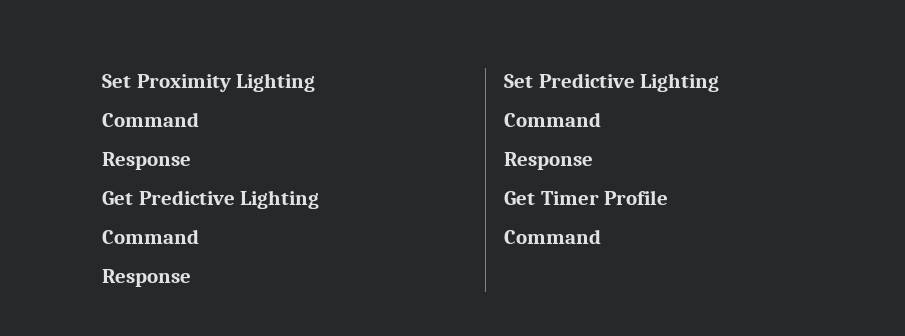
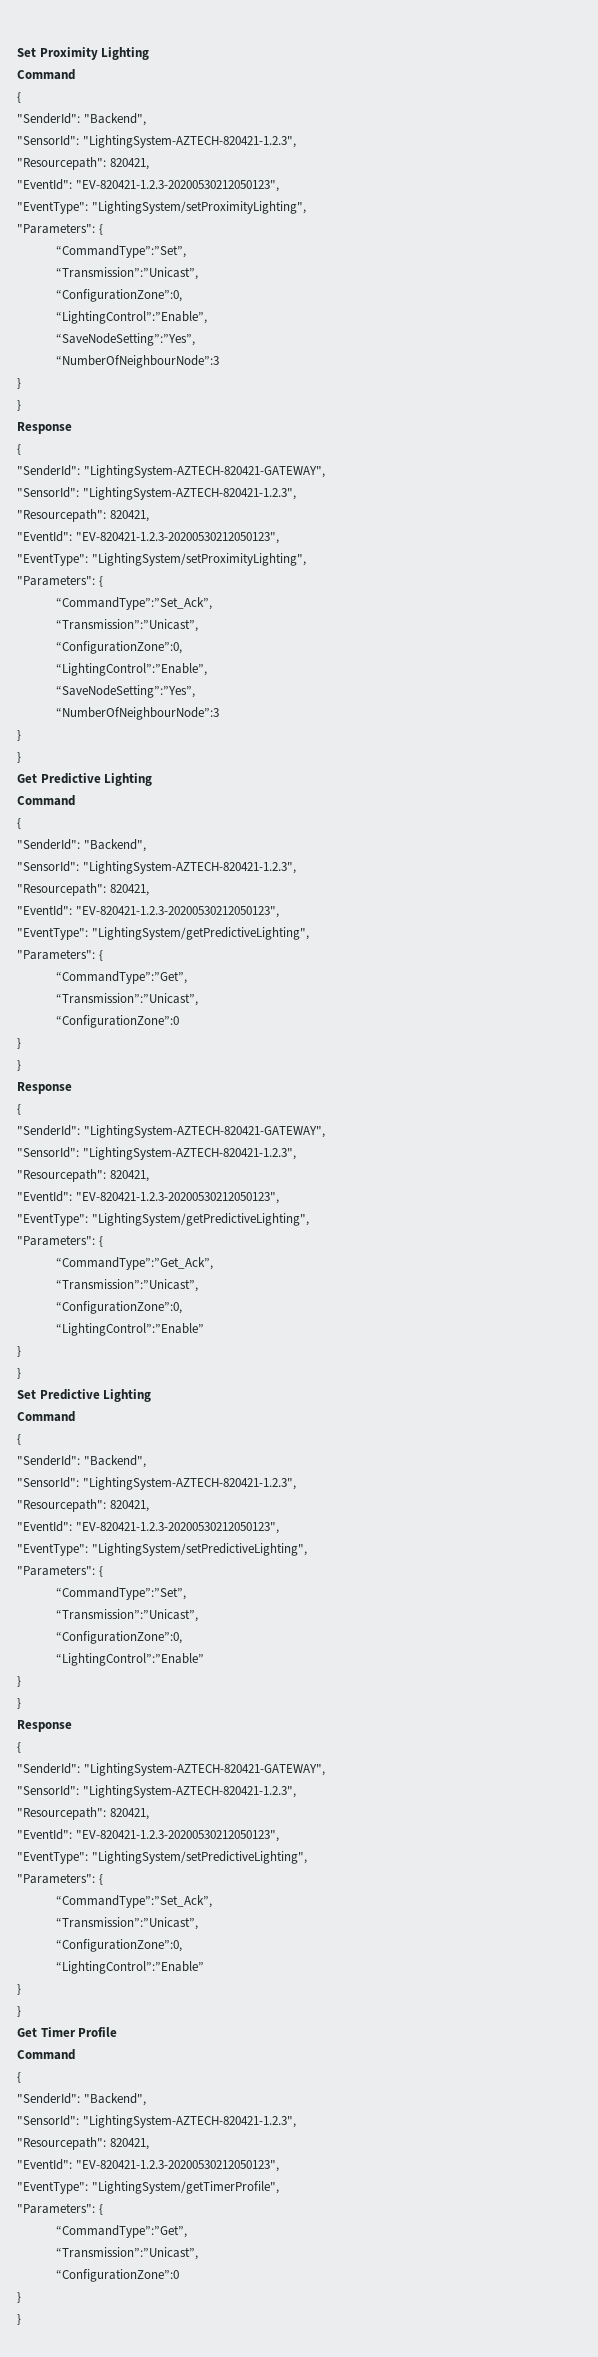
[102,152,191,170] [102,190,320,209] [102,229,199,244] [102,269,191,287] [504,73,720,92] [504,112,601,127] [504,152,593,170] [504,190,669,205] [504,229,601,244] Response // Get Predictive Lighting // Command // Response // Set Predictive Lighting // Command // Response // Get Timer Profile // Command -> [17,92,21,103] [17,113,146,126] [17,135,296,148] [17,157,149,170] [17,179,279,192] [17,201,306,214] [17,223,103,235] [56,245,187,258] [56,267,199,280] [56,289,183,302] [56,311,208,324] [56,333,196,346] [56,355,220,368] [17,378,21,389] [17,400,21,411] [17,422,72,434] [17,444,21,455] [17,465,325,478] [17,487,296,500] [17,509,149,522] [17,531,279,544] [17,553,306,566] [17,575,103,587] [56,597,213,610] [56,619,199,632] [56,641,183,654] [56,663,208,676] [56,685,196,698] [56,707,220,720] [17,730,21,741] [17,752,21,763] [17,773,153,786] [17,795,75,806] [17,818,21,829] [17,839,146,852] [17,861,296,874] [17,883,149,896] [17,905,279,918] [17,927,309,940] [17,949,103,961] [56,971,188,984] [56,993,199,1006] [56,1015,180,1028] [17,1038,21,1049] [17,1060,21,1071] [17,1082,72,1094] [17,1104,21,1115] [17,1125,325,1138] [17,1147,296,1160] [17,1169,149,1182] [17,1191,279,1204] [17,1213,309,1226] [17,1235,103,1247] [56,1257,214,1270] [56,1279,199,1292] [56,1301,183,1314] [56,1323,205,1336] [17,1346,21,1357] [17,1368,21,1379] [17,1389,152,1402] [17,1411,75,1422] [17,1434,21,1445] [17,1455,146,1468] [17,1477,296,1490] [17,1499,149,1512] [17,1521,279,1534] [17,1543,307,1556] [17,1565,103,1577] [56,1587,187,1600] [56,1609,199,1622] [56,1631,183,1644] [56,1653,205,1666] [17,1676,21,1687] [17,1698,21,1709] [17,1720,72,1732] [17,1742,21,1753] [17,1763,325,1776] [17,1785,296,1798] [17,1807,149,1820] [17,1829,279,1842] [17,1851,307,1864] [17,1873,103,1885] [56,1895,213,1908] [56,1917,199,1930] [56,1939,183,1952] [56,1961,205,1974] [17,1984,21,1995] [17,2006,21,2017] [17,2027,118,2037] [17,2049,75,2060] [17,2072,21,2083] [17,2093,146,2106] [17,2115,296,2128] [17,2137,149,2150] [17,2159,279,2172] [17,2181,279,2194] [17,2203,103,2215] [56,2225,188,2238] [56,2247,199,2260] [56,2269,180,2282] [17,2292,21,2303] [17,2314,21,2325] { // "SenderId": "Backend", // "SensorId": "LightingSystem-AZTECH-820421-1.2.3", // "Resourcepath": 820421, // "EventId": "EV-820421-1.2.3-20200530212050123", // "EventType": "LightingSystem/setProximityLighting", // "Parameters": { // “CommandType”:”Set”, // “Transmission”:”Unicast”, // “ConfigurationZone”:0, // “LightingControl”:”Enable”, // “SaveNodeSetting”:”Yes”, // “NumberOfNeighbourNode”:3 // } // } // Response // { // "SenderId": "LightingSystem-AZTECH-820421-GATEWAY", // "SensorId": "LightingSystem-AZTECH-820421-1.2.3", // "Resourcepath": 820421, // "EventId": "EV-820421-1.2.3-20200530212050123", // "EventType": "LightingSystem/setProximityLighting", // "Parameters": { // “CommandType”:”Set_Ack”, // “Transmission”:”Unicast”, // “ConfigurationZone”:0, // “LightingControl”:”Enable”, // “SaveNodeSetting”:”Yes”, // “NumberOfNeighbourNode”:3 // } // } // Get Predictive Lighting // Command // { // "SenderId": "Backend", // "SensorId": "LightingSystem-AZTECH-820421-1.2.3", // "Resourcepath": 820421, // "EventId": "EV-820421-1.2.3-20200530212050123", // "EventType": "LightingSystem/getPredictiveLighting", // "Parameters": { // “CommandType”:”Get”, // “Transmission”:”Unicast”, // “ConfigurationZone”:0 // } // } // Response // { // "SenderId": "LightingSystem-AZTECH-820421-GATEWAY", // "SensorId": "LightingSystem-AZTECH-820421-1.2.3", // "Resourcepath": 820421, // "EventId": "EV-820421-1.2.3-20200530212050123", // "EventType": "LightingSystem/getPredictiveLighting", // "Parameters": { // “CommandType”:”Get_Ack”, // “Transmission”:”Unicast”, // “ConfigurationZone”:0, // “LightingControl”:”Enable” // } // } // Set Predictive Lighting // Command // { // "SenderId": "Backend", // "SensorId": "LightingSystem-AZTECH-820421-1.2.3", // "Resourcepath": 820421, // "EventId": "EV-820421-1.2.3-20200530212050123", // "EventType": "LightingSystem/setPredictiveLighting", // "Parameters": { // “CommandType”:”Set”, // “Transmission”:”Unicast”, // “ConfigurationZone”:0, // “LightingControl”:”Enable” // } // } // Response // { // "SenderId": "LightingSystem-AZTECH-820421-GATEWAY", // "SensorId": "LightingSystem-AZTECH-820421-1.2.3", // "Resourcepath": 820421, // "EventId": "EV-820421-1.2.3-20200530212050123", // "EventType": "LightingSystem/setPredictiveLighting", // "Parameters": { // “CommandType”:”Set_Ack”, // “Transmission”:”Unicast”, // “ConfigurationZone”:0, // “LightingControl”:”Enable” // } // } // Get Timer Profile // Command // { // "SenderId": "Backend", // "SensorId": "LightingSystem-AZTECH-820421-1.2.3", // "Resourcepath": 820421, // "EventId": "EV-820421-1.2.3-20200530212050123", // "EventType": "LightingSystem/getTimerProfile", // "Parameters": { // “CommandType”:”Get”, // “Transmission”:”Unicast”, // “ConfigurationZone”:0 // } // }

